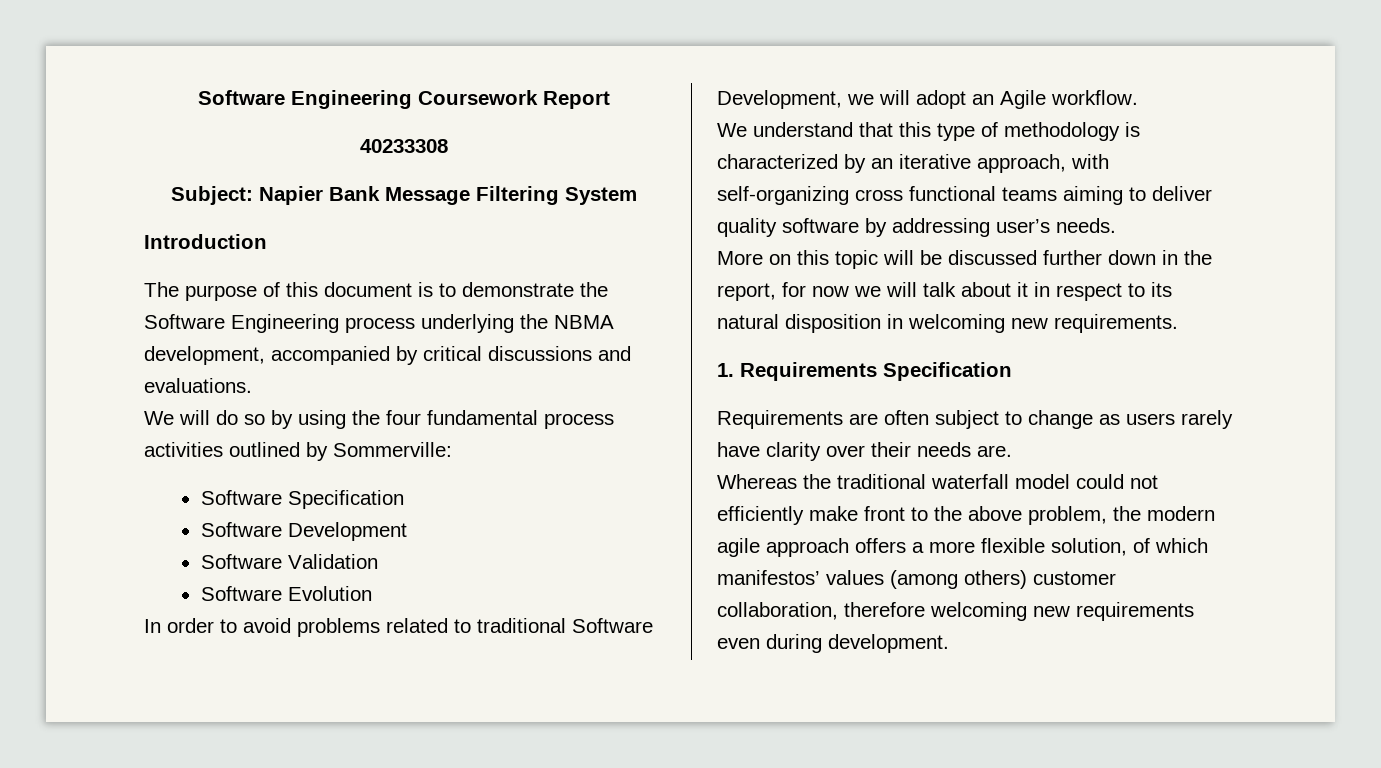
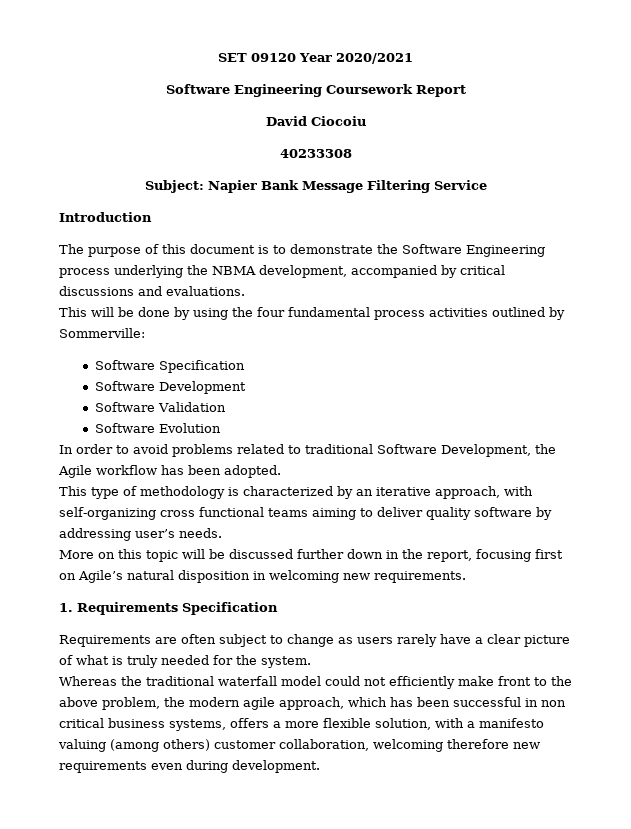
(198, 97) none -> [218,53,413,64] SET 09120 Year 2020/2021 //
(610, 100) none -> [265,116,366,126] // David Ciocoiu
[565,187,637,205] System -> [433,180,487,190] Service
[144,410,265,425] We will do so -> [59,307,170,317] This will be done
[847,90,1138,109] [717,122,931,137] we will adopt an Agile workflow. // We understand that this -> [535,444,556,454] [58,465,281,478] [59,486,87,496] the Agile workflow has been adopted. // This
[782,282,1172,301] for now we will talk about it in respect to its -> [476,549,563,562] [59,570,123,583] focusing first on Agile’s
[766,442,1012,461] clarity over their needs are. -> [475,634,570,647] [59,655,311,668] a clear picture of what is truly needed for the system.
[766,538,849,557] approach -> [279,697,566,710] [59,718,226,731] approach, which has been successful in non critical business systems,
[1133,538,1208,553] [717,570,884,585] of which manifestos’ values -> [435,718,544,728] [58,739,106,752] with a manifesto valuing
[844,602,1027,621] therefore welcoming -> [373,739,509,752] welcoming therefore

